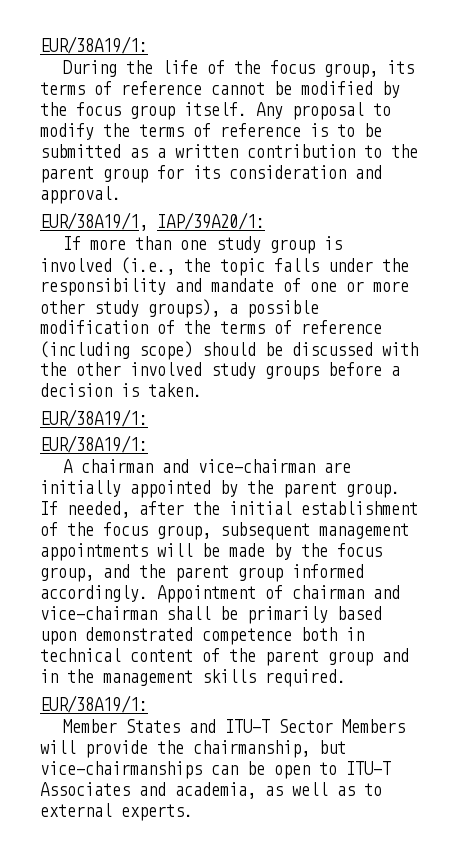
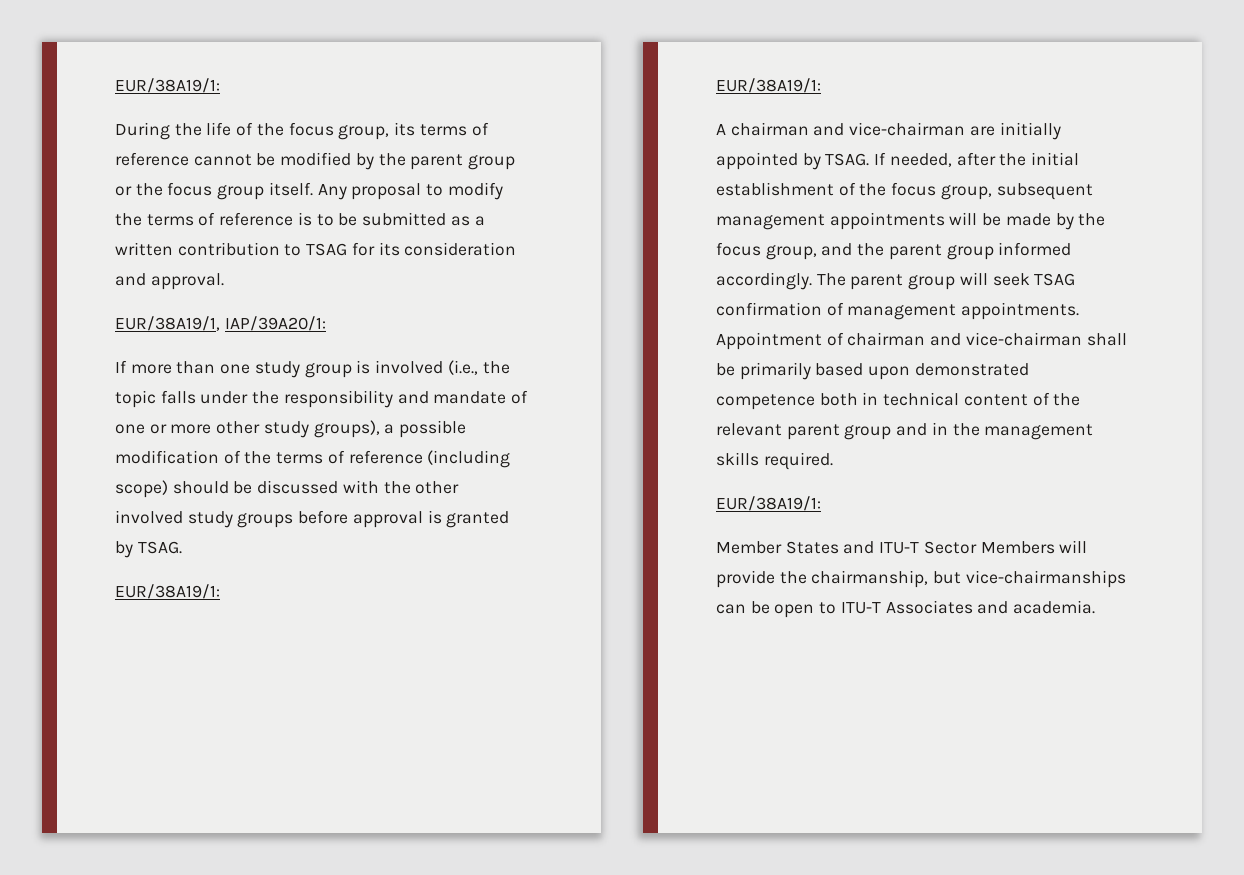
(67, 109) none -> [410,154,516,170] [115,183,163,196] parent group or the
[391,144,418,158] [40,166,148,183] the parent group -> [306,243,348,256] TSAG
[391,366,400,376] [40,383,202,397] a decision is taken. -> [352,510,510,528] [115,541,182,558] approval is granted by TSAG.
[247,480,400,498] the parent group. -> [825,153,870,166] TSAG.
(148, 593) none -> [816,272,1076,290] [716,302,1080,320] The parent group will seek TSAG confirmation of management appointments.
(256, 655) none -> [716,423,782,436] relevant
[175,782,382,799] [40,803,193,821] academia, as well as to external experts. -> [1013,600,1096,614] academia.

